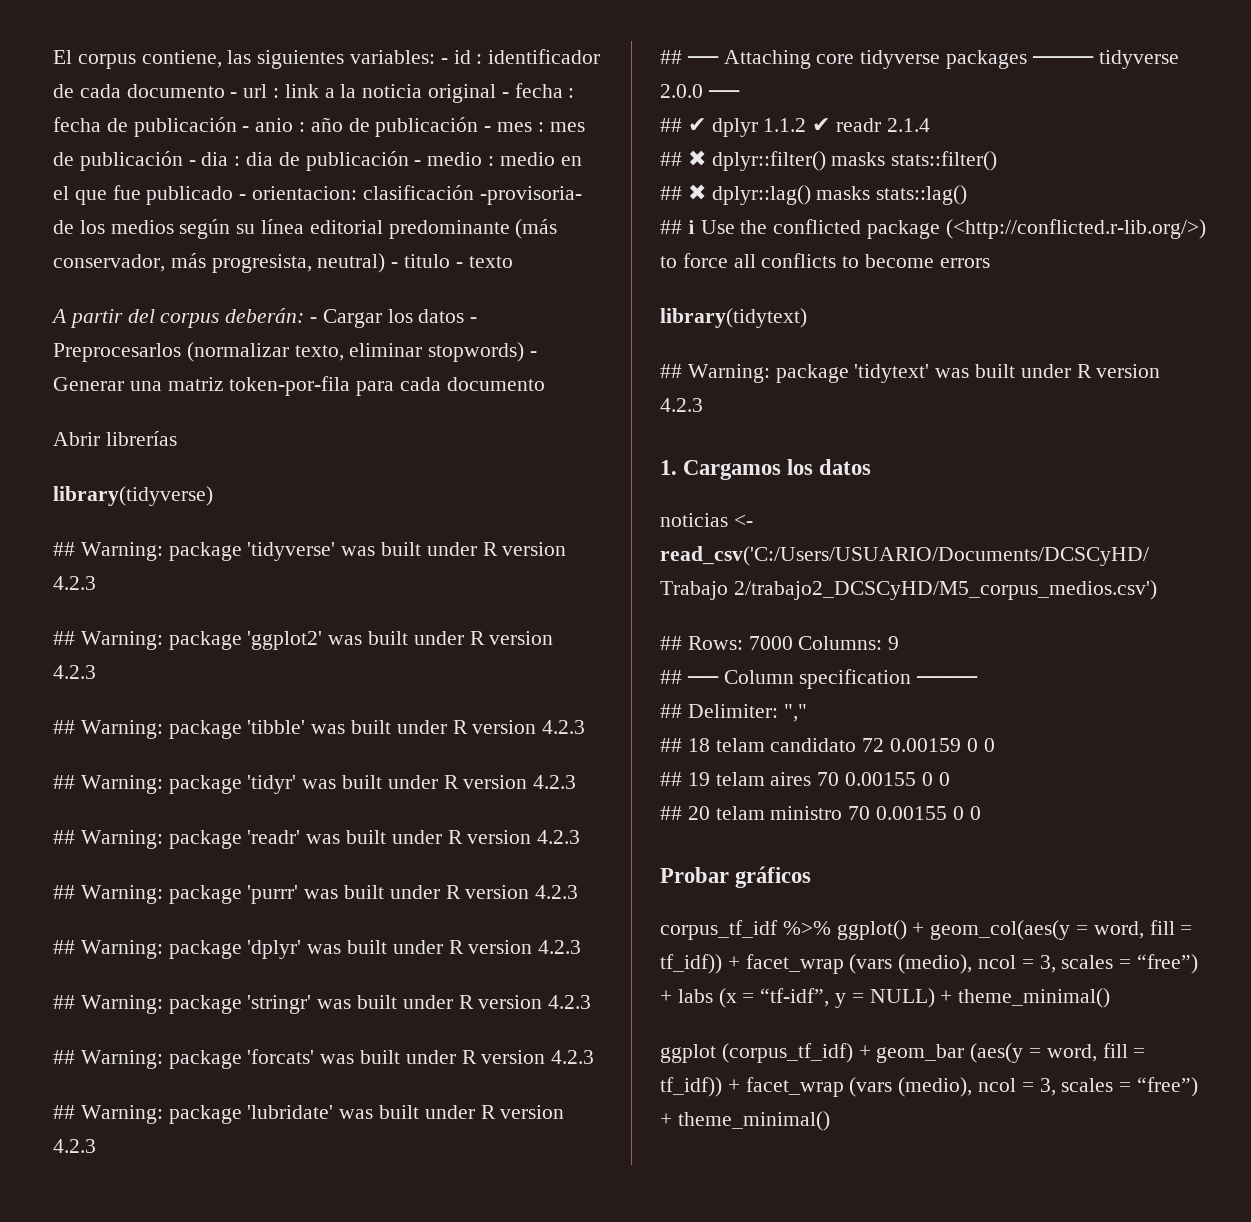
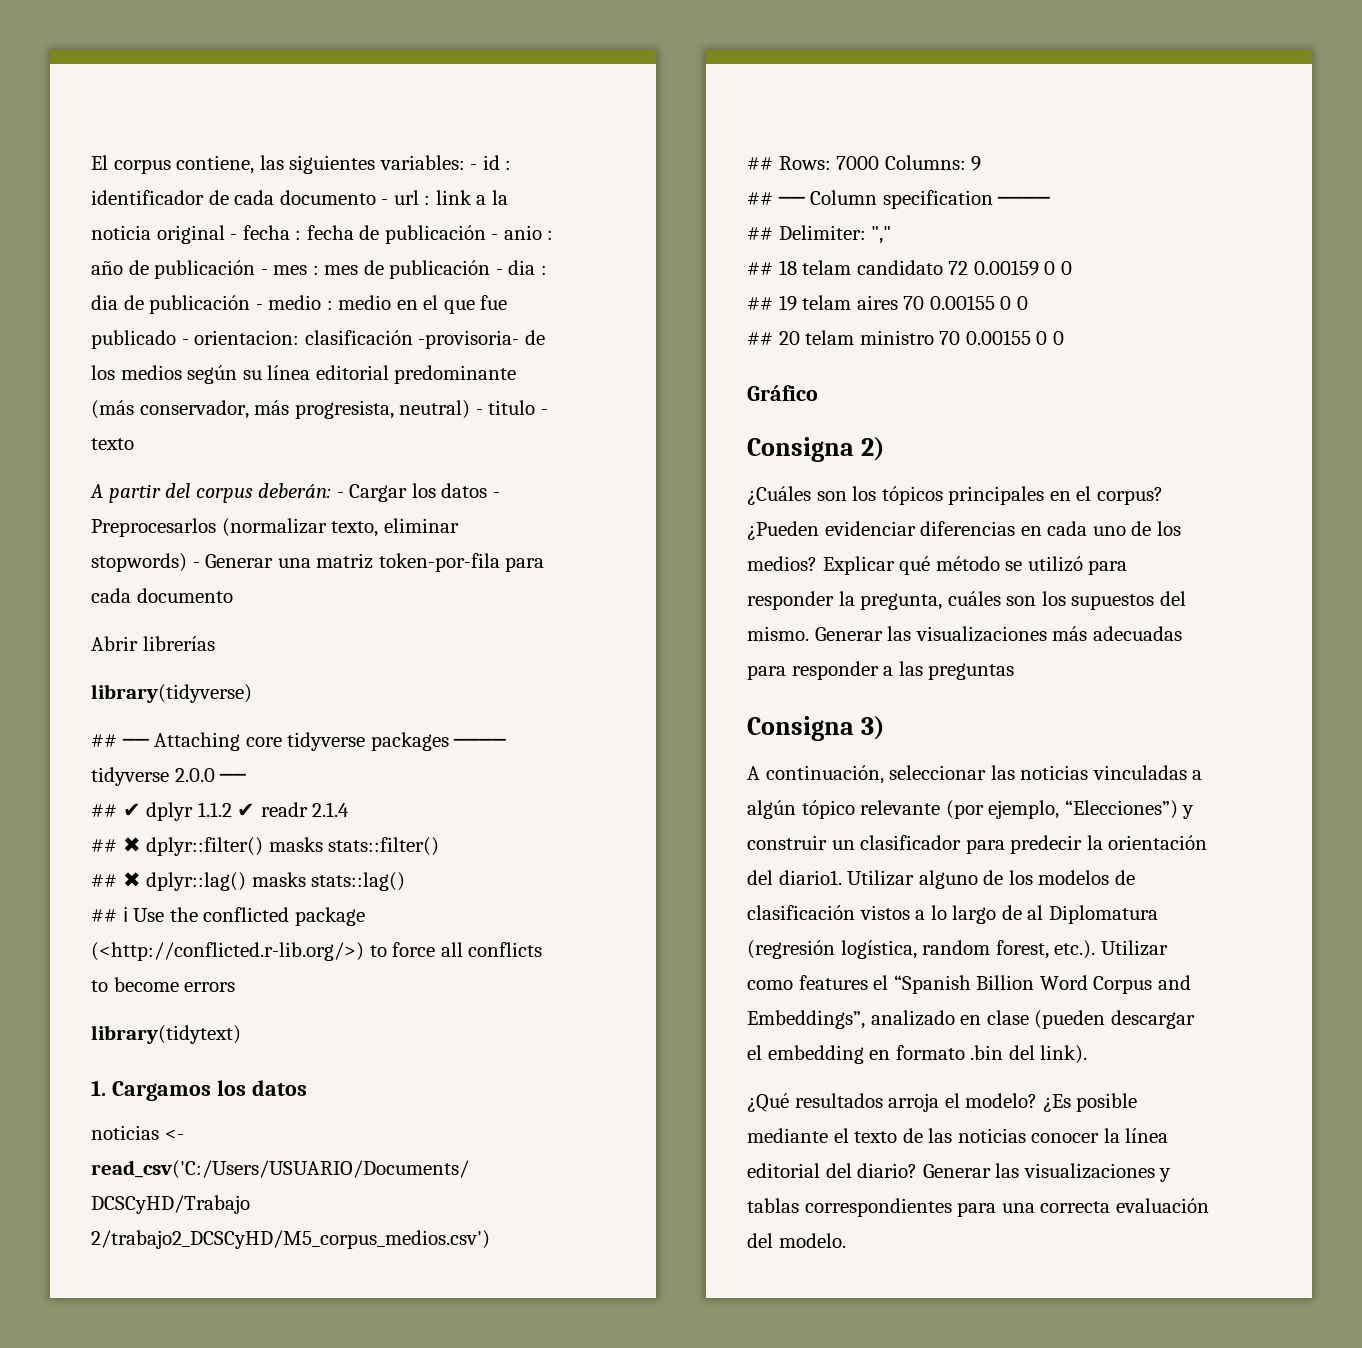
[53,542,567,561] [53,576,96,590] [53,631,554,650] [53,665,96,679] [53,720,586,739] [53,775,577,794] [53,830,581,849] [53,885,579,904] [53,940,582,959] [53,995,592,1014] [53,1049,595,1069] [53,1105,565,1124] [53,1139,96,1153] // ## Warning: package 'tidyverse' was built under R version 4.2.3 // ## Warning: package 'ggplot2' was built under R version 4.2.3 // ## Warning: package 'tibble' was built under R version 4.2.3 // ## Warning: package 'tidyr' was built under R version 4.2.3 // ## Warning: package 'readr' was built under R version 4.2.3 // ## Warning: package 'purrr' was built under R version 4.2.3 // ## Warning: package 'dplyr' was built under R version 4.2.3 // ## Warning: package 'stringr' was built under R version 4.2.3 // ## Warning: package 'forcats' was built under R version 4.2.3 // ## Warning: package 'lubridate' was built under R version 4.2.3 -> (252, 693) none
[660,364,1161,383] [660,398,703,412] // ## Warning: package 'tidytext' was built under R version 4.2.3 -> (241, 1034) none
[660,866,812,888] [660,920,1193,940] [660,954,1199,974] [660,988,1111,1008] [660,1043,1146,1063] [660,1077,1199,1097] [660,1111,830,1131] Probar gráficos // corpus_tf_idf %>% ggplot() + geom_col(aes(y = word, fill = tf_idf)) + facet_wrap (vars (medio), ncol = 3, scales = “free”) + labs (x = “tf-idf”, y = NULL) + theme_minimal() // ggplot (corpus_tf_idf) + geom_bar (aes(y = word, fill = tf_idf)) + facet_wrap (vars (medio), ncol = 3, scales = “free”) + theme_minimal() -> [747,385,818,401] [747,437,886,462] [747,486,1163,505] [747,521,1181,540] [747,556,1128,575] [747,591,1186,610] [747,626,1182,642] [747,661,1015,680] [747,716,886,741] [747,765,1203,784] [747,800,1195,819] [747,835,1208,854] [747,870,1135,889] [747,905,1158,924] [747,940,1168,959] [747,975,1191,994] [747,1010,1195,1029] [747,1045,1088,1064] [747,1093,1138,1112] [747,1128,1169,1143] [747,1163,1172,1182] [747,1198,1209,1217] [747,1233,846,1248] Gráfico // Consigna 2) // ¿Cuáles son los tópicos principales en el corpus? ¿Pueden evidenciar diferencias en cada uno de los medios? Explicar qué método se utilizó para responder la pregunta, cuáles son los supuestos del mismo. Generar las visualizaciones más adecuadas para responder a las preguntas // Consigna 3) // A continuación, seleccionar las noticias vinculadas a algún tópico relevante (por ejemplo, “Elecciones”) y construir un clasificador para predecir la orientación del diario1. Utilizar alguno de los modelos de clasificación vistos a lo largo de al Diplomatura (regresión logística, random forest, etc.). Utilizar como features el “Spanish Billion Word Corpus and Embeddings”, analizado en clase (pueden descargar el embedding en formato .bin del link). // ¿Qué resultados arroja el modelo? ¿Es posible mediante el texto de las noticias conocer la línea editorial del diario? Generar las visualizaciones y tablas correspondientes para una correcta evaluación del modelo.

